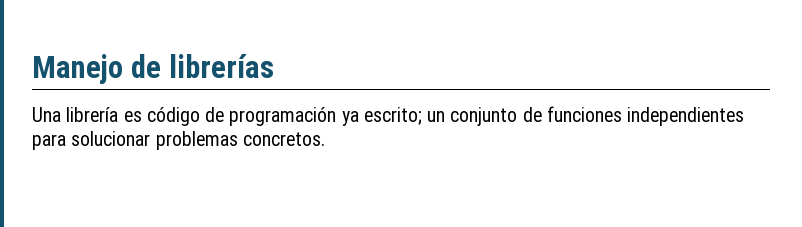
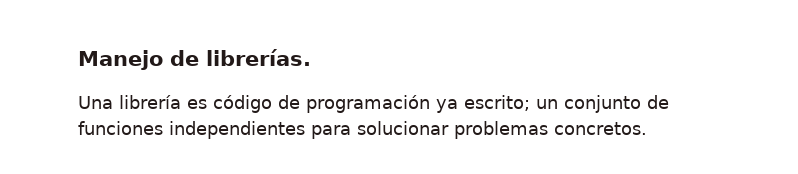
[169,54,275,78] librerías -> [206,49,311,66] librerías.

